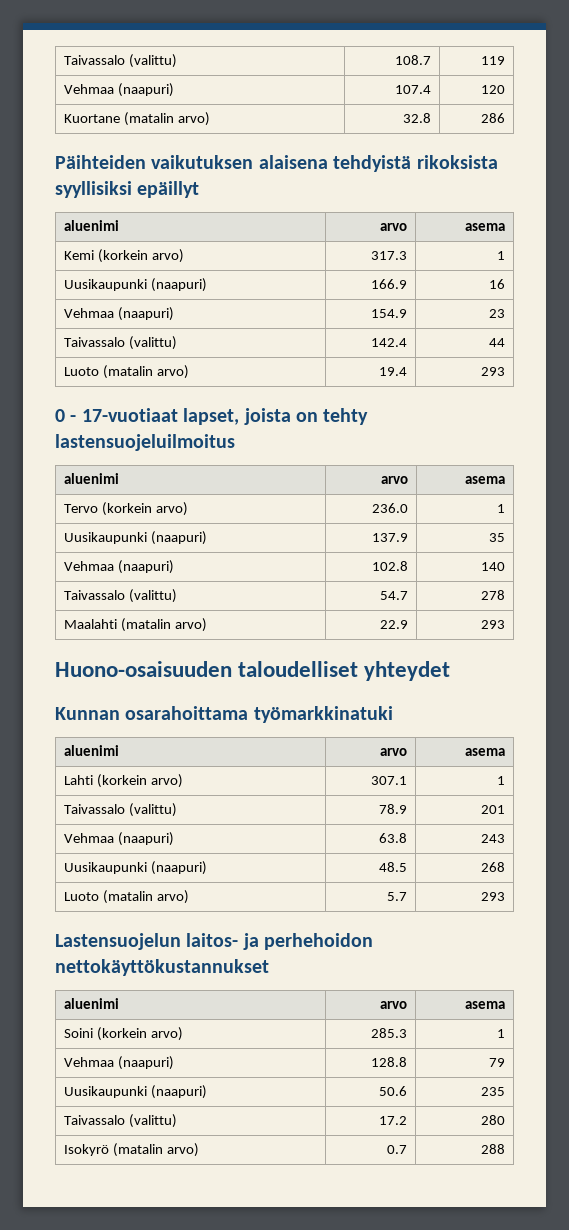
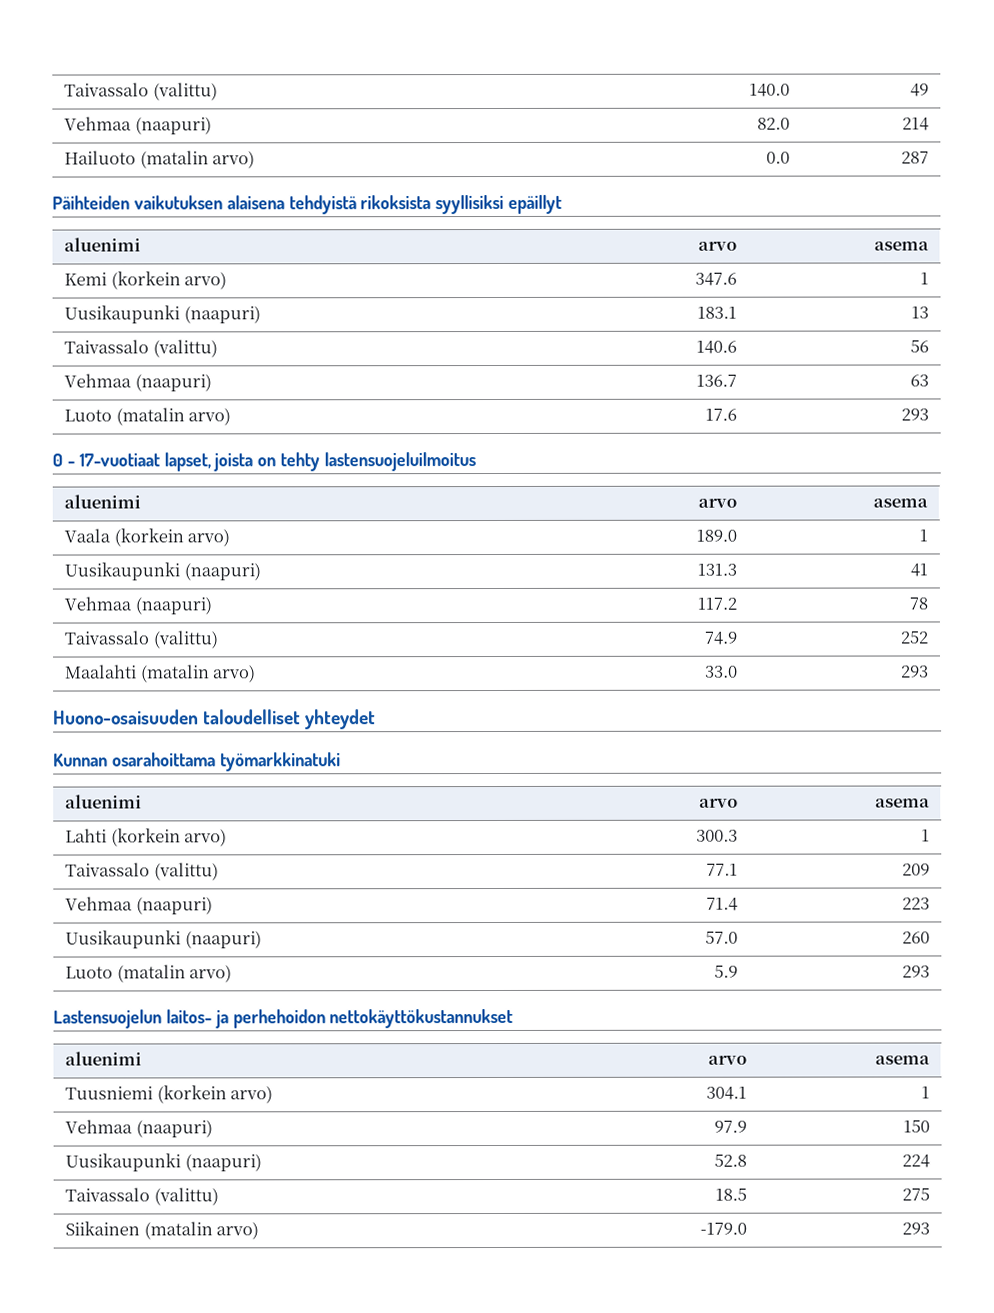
[63,54,177,68] [395,55,432,65] [481,56,506,65] [63,83,174,97] [395,85,432,94] [481,85,506,94] [63,112,210,126] [403,113,432,123] [481,113,506,123] Taivassalo (valittu) | 108.7 | 119 // Vehmaa (naapuri) | 107.4 | 120 // Kuortane (matalin arvo) | 32.8 | 286 -> [64,82,218,101] [748,83,790,97] [909,83,929,97] [64,116,212,135] [756,117,790,130] [901,117,929,131] [64,150,255,169] [765,151,790,164] [900,151,929,164] Taivassalo (valittu) | 140.0 | 49 // Vehmaa (naapuri) | 82.0 | 214 // Hailuoto (matalin arvo) | 0.0 | 287
[371,251,408,260] [497,251,506,260] [63,278,207,292] [371,279,408,289] [489,279,506,289] [63,307,174,321] [371,309,408,318] [489,309,506,318] [63,336,177,350] [371,338,408,347] [489,338,506,347] [63,365,189,379] [379,367,408,376] 317.3 | 1 // Uusikaupunki (naapuri) | 166.9 | 16 // Vehmaa (naapuri) | 154.9 | 23 // Taivassalo (valittu) | 142.4 | 44 // Luoto (matalin arvo) | 19.4 -> [694,272,737,286] [919,272,929,285] [64,305,261,324] [696,306,737,319] [910,306,929,319] [64,339,218,358] [695,340,737,354] [909,339,929,353] [64,373,212,392] [695,374,737,387] [909,374,929,387] [64,407,231,426] [704,408,737,421] 347.6 | 1 // Uusikaupunki (naapuri) | 183.1 | 13 // Taivassalo (valittu) | 140.6 | 56 // Vehmaa (naapuri) | 136.7 | 63 // Luoto (matalin arvo) | 17.6
[63,502,188,516] [372,503,409,513] [497,504,506,513] [63,531,207,545] [372,533,409,542] [489,533,506,542] [63,560,174,574] [372,561,409,571] [481,562,506,571] [63,589,177,603] [380,591,409,600] [481,590,506,600] Tervo (korkein arvo) | 236.0 | 1 // Uusikaupunki (naapuri) | 137.9 | 35 // Vehmaa (naapuri) | 102.8 | 140 // Taivassalo (valittu) | 54.7 | 278 -> [64,528,230,547] [695,529,737,542] [918,529,928,542] [64,562,261,581] [696,563,737,576] [909,563,928,577] [64,596,212,615] [696,597,737,610] [908,597,928,610] [64,630,218,649] [703,631,737,645] [899,630,928,644] Vaala (korkein arvo) | 189.0 | 1 // Uusikaupunki (naapuri) | 131.3 | 41 // Vehmaa (naapuri) | 117.2 | 78 // Taivassalo (valittu) | 74.9 | 252
[380,620,409,629] 22.9 -> [704,665,738,678] 33.0
[371,776,408,785] 307.1 -> [695,829,738,842] 300.3
[379,804,408,814] [481,805,506,814] [63,832,174,846] [379,833,408,843] [481,834,506,843] [63,861,207,875] [379,862,408,872] [481,862,506,872] [63,890,189,904] [387,892,408,901] 78.9 | 201 // Vehmaa (naapuri) | 63.8 | 243 // Uusikaupunki (naapuri) | 48.5 | 268 // Luoto (matalin arvo) | 5.7 -> [705,863,738,876] [901,863,930,876] [65,896,213,915] [705,897,738,911] [901,897,930,910] [65,930,262,949] [704,930,738,944] [901,931,930,944] [65,964,232,983] [713,964,738,978] 77.1 | 209 // Vehmaa (naapuri) | 71.4 | 223 // Uusikaupunki (naapuri) | 57.0 | 260 // Luoto (matalin arvo) | 5.9
[63,1027,183,1041] [371,1028,408,1038] Soini (korkein arvo) | 285.3 -> [65,1085,273,1104] [705,1086,747,1100] Tuusniemi (korkein arvo) | 304.1
[371,1057,408,1067] [489,1058,506,1067] [63,1085,207,1099] [379,1086,408,1096] [481,1087,506,1096] [63,1114,177,1128] [379,1116,408,1125] [481,1115,506,1125] [63,1143,199,1157] [387,1145,408,1154] [481,1144,506,1154] 128.8 | 79 // Uusikaupunki (naapuri) | 50.6 | 235 // Taivassalo (valittu) | 17.2 | 280 // Isokyrö (matalin arvo) | 0.7 | 288 -> [713,1120,747,1133] [902,1119,930,1133] [65,1153,262,1172] [713,1153,747,1167] [901,1154,930,1168] [65,1187,219,1206] [714,1187,747,1201] [901,1187,930,1201] [65,1221,259,1240] [699,1222,747,1235] [901,1222,930,1235] 97.9 | 150 // Uusikaupunki (naapuri) | 52.8 | 224 // Taivassalo (valittu) | 18.5 | 275 // Siikainen (matalin arvo) | -179.0 | 293

